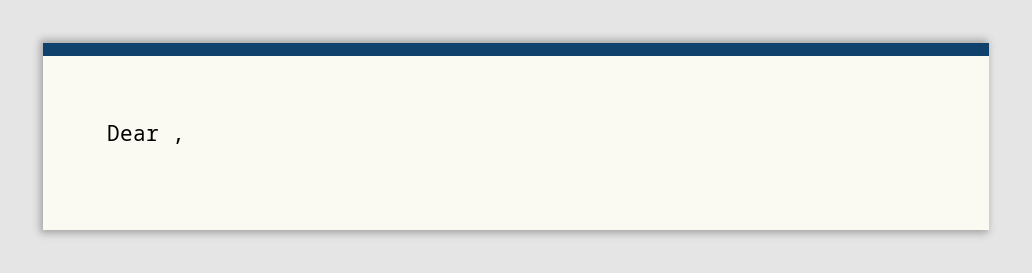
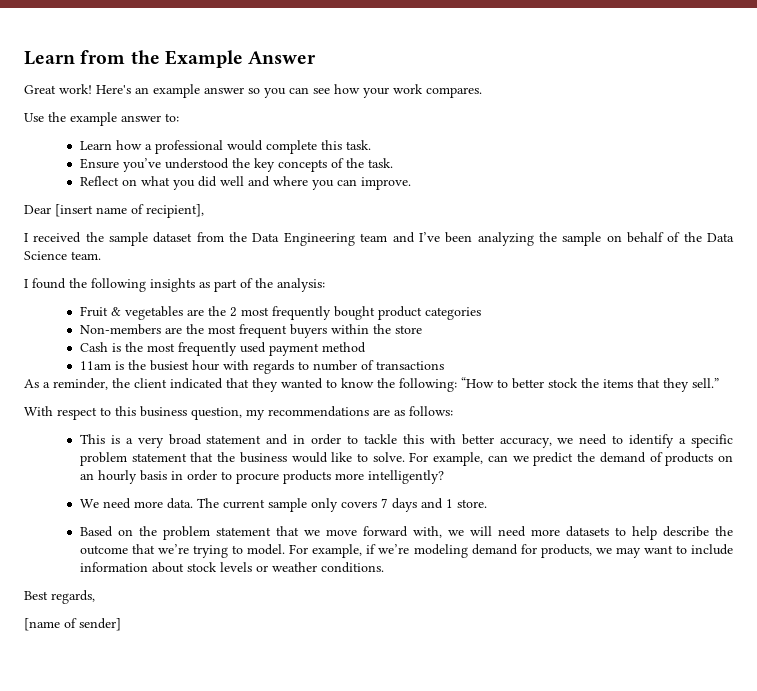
[107,125,185,144] Dear , -> [24,50,317,68] [24,84,482,98] [24,112,179,126] [79,140,371,154] [79,158,393,172] [79,176,411,190] [24,204,204,218] [24,232,735,246] [24,251,101,260] [24,278,325,292] [79,306,481,320] [79,324,422,338] [79,342,366,356] [79,360,444,374] [24,377,719,392] [24,406,453,420] [79,434,733,448] [79,452,733,466] [79,470,444,484] [79,498,487,512] [79,526,734,540] [79,544,734,558] [79,562,384,573] [24,590,95,604] [24,618,121,631] Learn from the Example Answer // Great work! Here's an example answer so you can see how your work compares. // Use the example answer to: // Learn how a professional would complete this task. // Ensure you’ve understood the key concepts of the task. // Reflect on what you did well and where you can improve. // Dear [insert name of recipient], // I received the sample dataset from the Data Engineering team and I’ve been analyzing the sample on behalf of the Data Science team. // I found the following insights as part of the analysis: // Fruit & vegetables are the 2 most frequently bought product categories // Non-members are the most frequent buyers within the store // Cash is the most frequently used payment method // 11am is the busiest hour with regards to number of transactions // As a reminder, the client indicated that they wanted to know the following: “How to better stock the items that they sell.” // With respect to this business question, my recommendations are as follows: // This is a very broad statement and in order to tackle this with better accuracy, we need to identify a specific problem statement that the business would like to solve. For example, can we predict the demand of products on an hourly basis in order to procure products more intelligently? // We need more data. The current sample only covers 7 days and 1 store. // Based on the problem statement that we move forward with, we will need more datasets to help describe the outcome that we’re trying to model. For example, if we’re modeling demand for products, we may want to include information about stock levels or weather conditions. // Best regards, // [name of sender]

